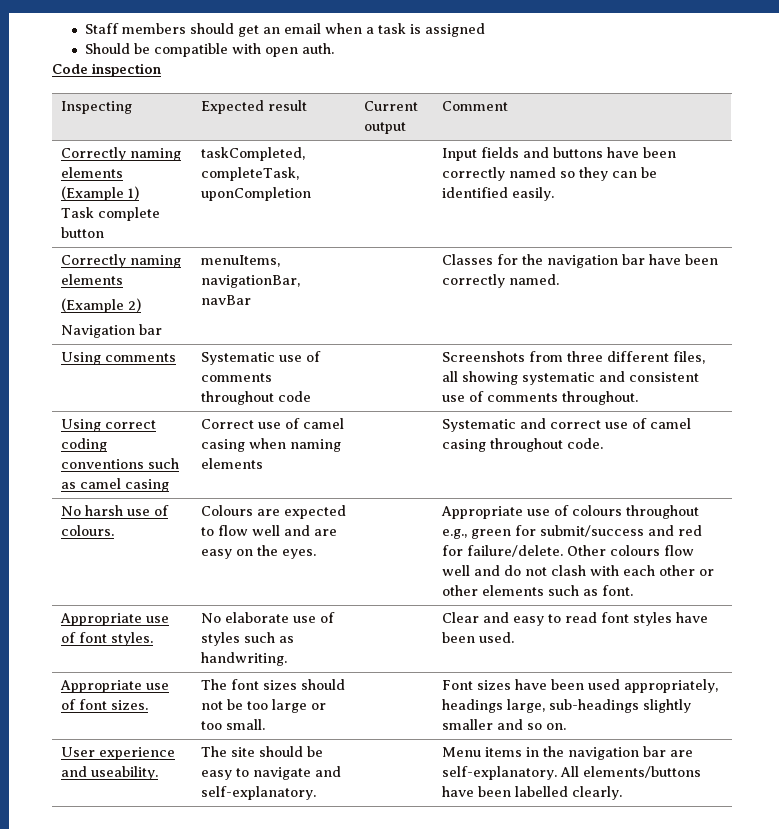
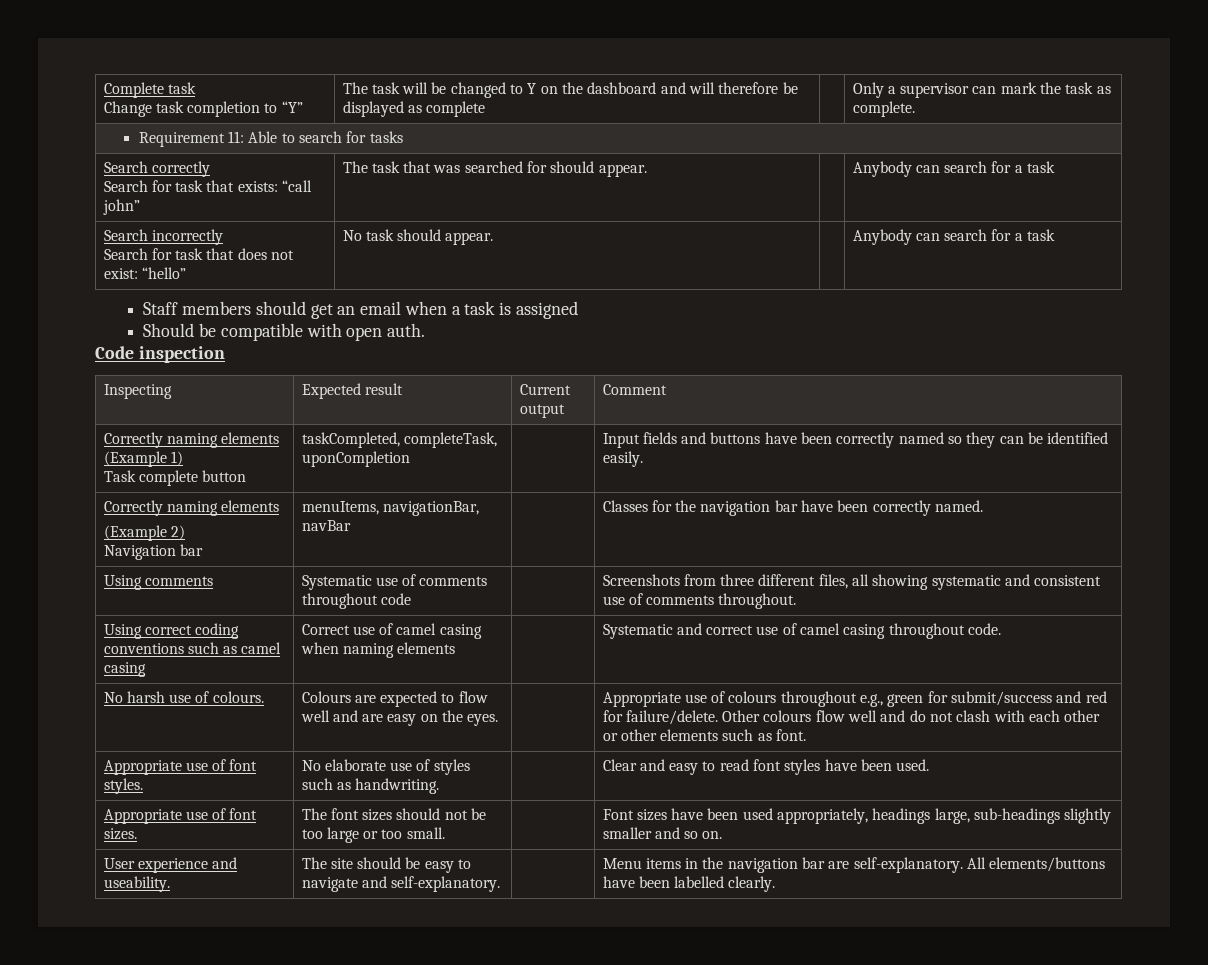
(85, 28) none -> [103,82,196,98] [103,101,303,117] [342,82,798,98] [342,101,486,117] [852,82,1111,98] [852,101,915,117] [138,131,403,147] [103,161,210,177] [103,180,313,192] [102,199,140,215] [342,161,647,177] [852,161,1056,177] [103,229,223,245] [103,248,295,260] [103,267,186,279] [342,229,494,245] [852,229,1056,245] Complete task // Change task completion to “Y” | The task will be changed to Y on the dashboard and will therefore be displayed as complete | | Only a supervisor can mark the task as complete. // Requirement 11: Able to search for tasks // Search correctly // Search for task that exists: “call john” | The task that was searched for should appear. | | Anybody can search for a task // Search incorrectly // Search for task that does not exist: “hello” | No task should appear. | | Anybody can search for a task //

